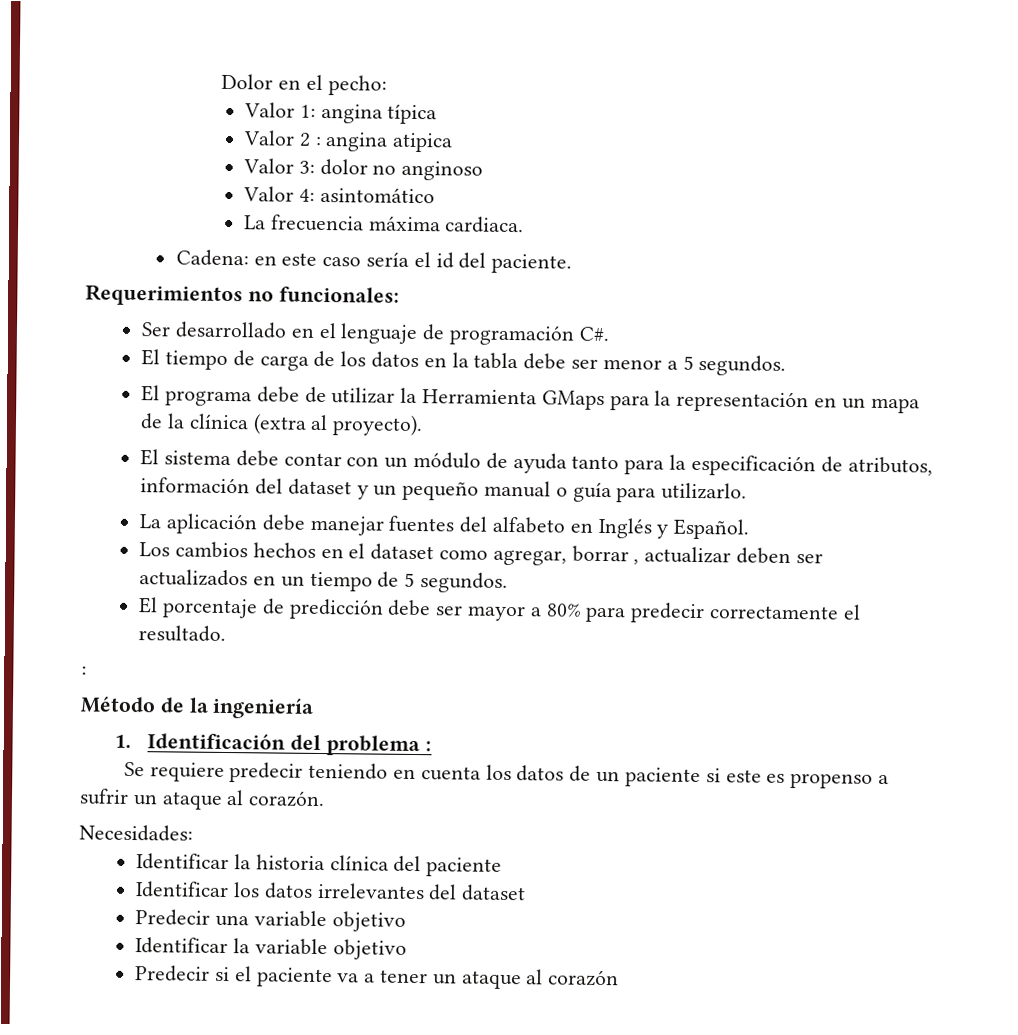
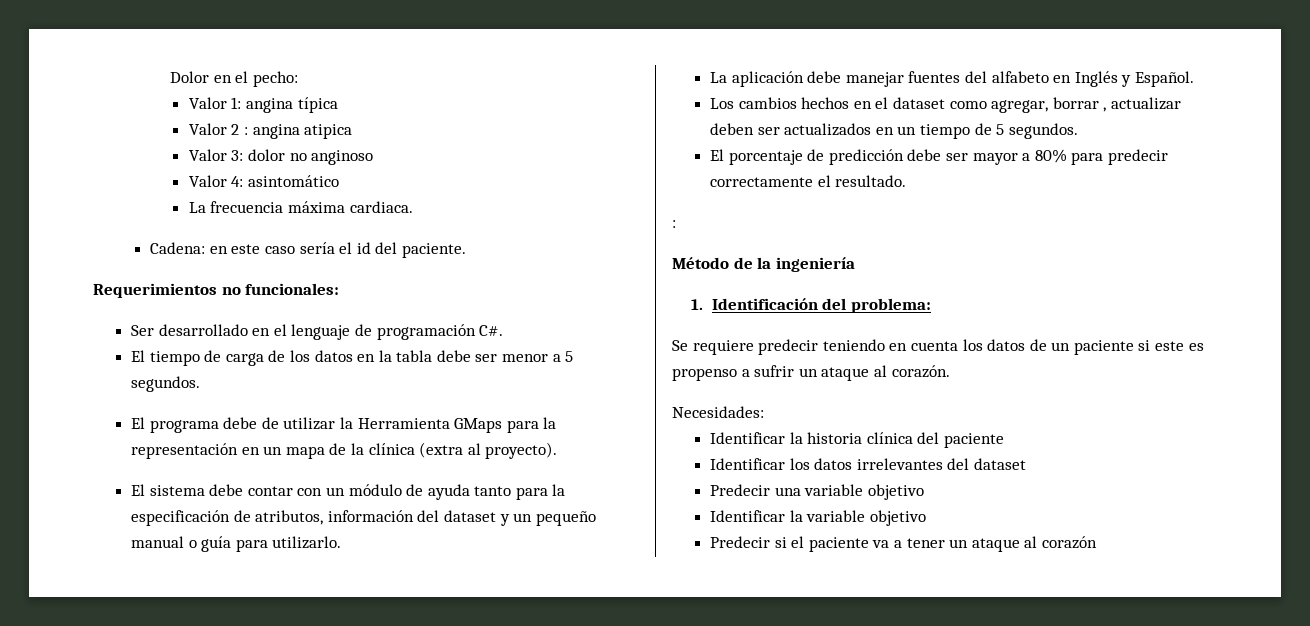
[325,735,432,757] problema : -> [850,298,931,313] problema:

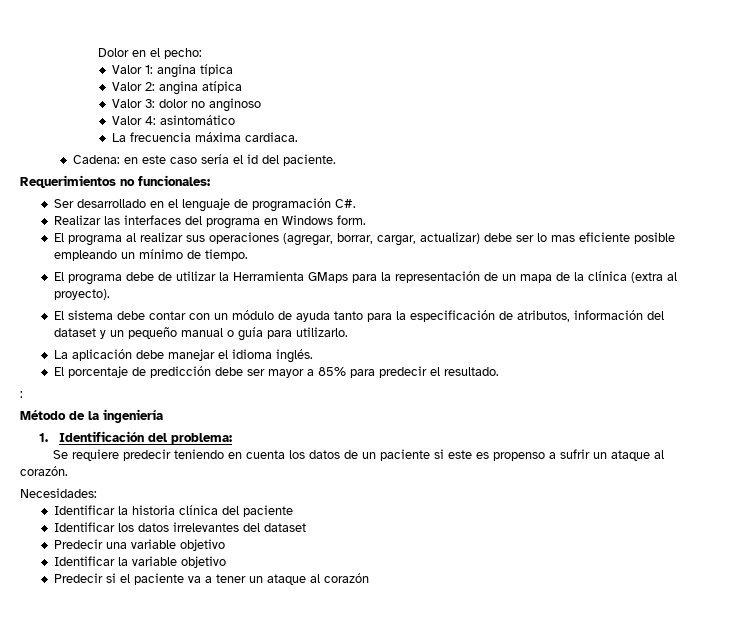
[231,124,353,139] 2 : angina atipica -> [144,81,242,95] 2: angina atípica
[130,350,574,366] [130,376,200,392] El tiempo de carga de los datos en la tabla debe ser menor a 5 segundos. -> [53,215,366,229] [53,232,675,246] [53,249,248,261] Realizar las interfaces del programa en Windows form. // El programa al realizar sus operaciones (agregar, borrar, cargar, actualizar) debe ser lo mas eficiente posible empleando un mínimo de tiempo.
[241,447,260,455] en -> [483,272,498,281] de
[908,71,1194,87] [709,97,1181,113] [709,123,1078,139] fuentes del alfabeto en Inglés y Español. // Los cambios hechos en el dataset como agregar, borrar , actualizar deben ser actualizados en un tiempo de 5 segundos. -> [217,349,313,363] el idioma inglés.
[1034,149,1067,163] 80% -> [317,367,346,376] 85%
[709,177,813,187] correctamente -> (427, 372) none

